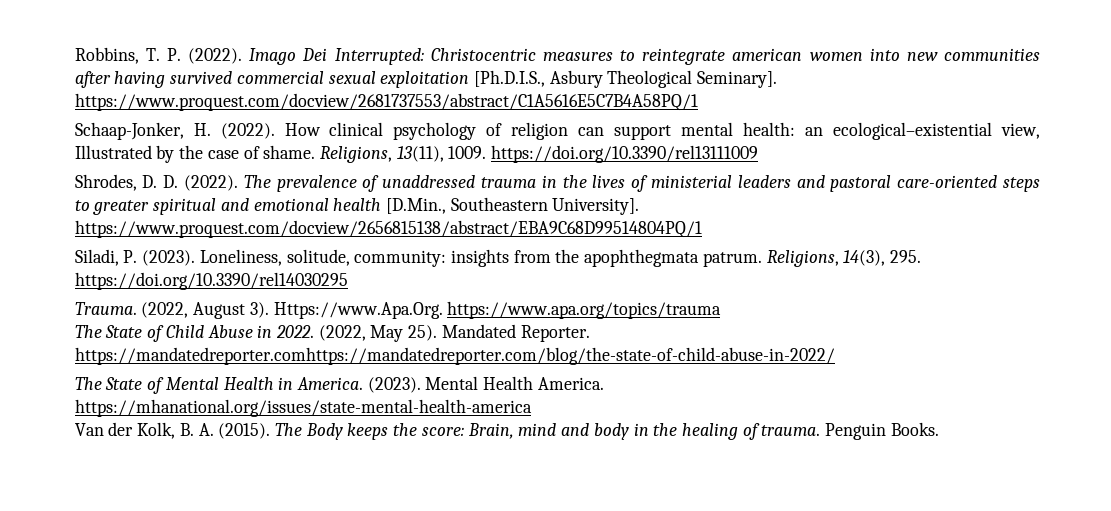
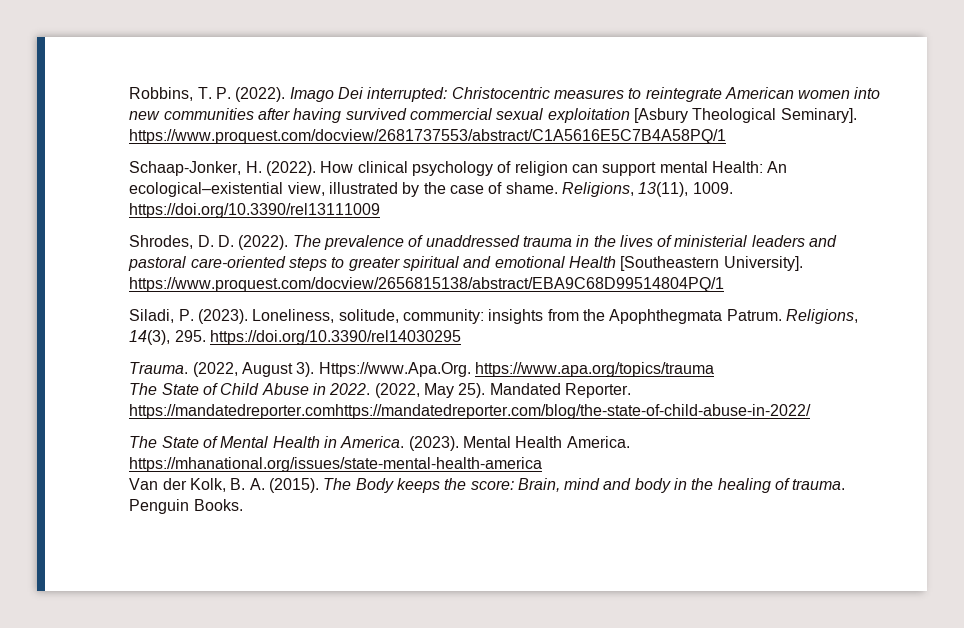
[334,48,424,65] Interrupted: -> [367,87,448,102] interrupted:
[732,48,803,61] american -> [724,87,794,99] American
[474,70,603,88] [Ph.D.I.S., Asbury -> [633,108,688,123] [Asbury
[743,122,824,136] health: an -> [711,161,788,173] Health: An
[74,145,152,159] Illustrated -> [328,182,398,194] illustrated
[333,197,548,214] health [D.Min., Southeastern -> [568,256,720,271] Health [Southeastern
[584,249,762,267] apophthegmata patrum. -> [609,309,782,324] Apophthegmata Patrum.

